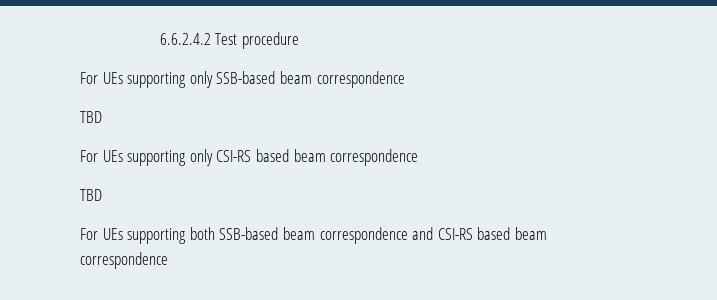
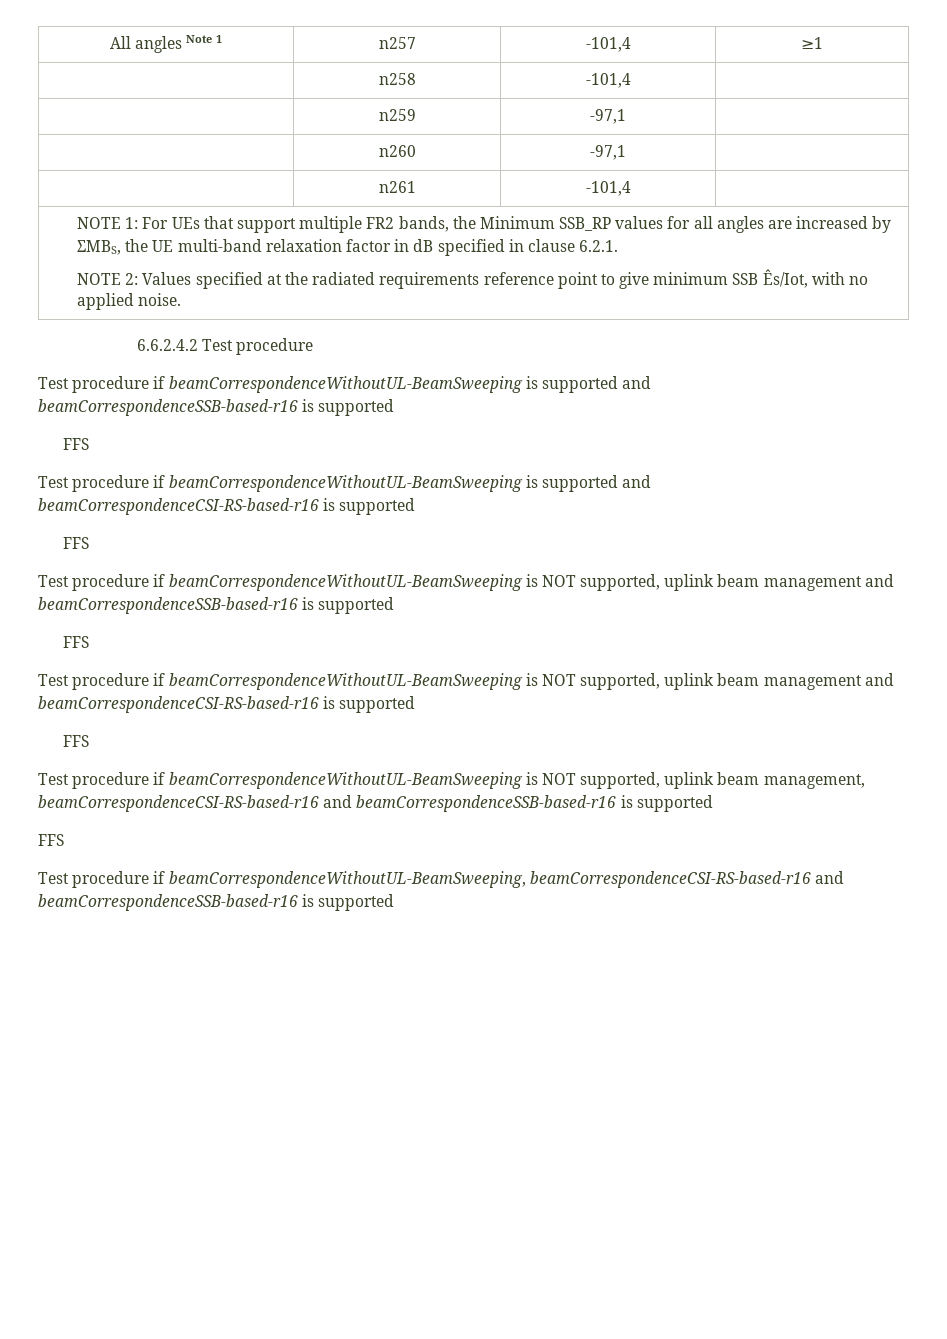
[159,32,299,49] [80,71,405,88] [80,111,102,123] [80,149,419,166] [80,189,102,201] [80,227,547,244] [80,252,168,269] 6.6.2.4.2 Test procedure // For UEs supporting only SSB-based beam correspondence // TBD // For UEs supporting only CSI-RS based beam correspondence // TBD // For UEs supporting both SSB-based beam correspondence and CSI-RS based beam correspondence -> [109,35,223,53] [378,37,416,49] [585,37,631,52] [801,37,823,49] [378,73,416,85] [585,73,631,88] [378,109,416,121] [590,109,626,124] [378,145,416,157] [590,145,626,160] [378,181,416,193] [585,181,631,196] [77,216,892,233] [77,239,619,256] [77,269,869,289] [77,293,182,310] [136,338,314,355] [38,376,652,393] [38,399,395,416] [62,438,89,450] [38,475,652,492] [38,498,416,515] [62,537,89,549] [38,574,894,591] [38,597,395,614] [62,636,89,648] [38,673,894,690] [38,696,416,713] [62,735,89,747] [38,772,865,789] [38,795,713,812] [38,834,64,846] [38,871,844,888] [38,894,395,911] All angles Note 1 | n257 | -101,4 | ≥1 // | n258 | -101,4 | // | n259 | -97,1 | // | n260 | -97,1 | // | n261 | -101,4 | // NOTE 1: For UEs that support multiple FR2 bands, the Minimum SSB_RP values for all angles are increased by ΣMBS, the UE multi-band relaxation factor in dB specified in clause 6.2.1. // NOTE 2: Values specified at the radiated requirements reference point to give minimum SSB Ês/Iot, with no applied noise. // 6.6.2.4.2 Test procedure // Test procedure if beamCorrespondenceWithoutUL-BeamSweeping is supported and beamCorrespondenceSSB-based-r16 is supported // FFS // Test procedure if beamCorrespondenceWithoutUL-BeamSweeping is supported and beamCorrespondenceCSI-RS-based-r16 is supported // FFS // Test procedure if beamCorrespondenceWithoutUL-BeamSweeping is NOT supported, uplink beam management and beamCorrespondenceSSB-based-r16 is supported // FFS // Test procedure if beamCorrespondenceWithoutUL-BeamSweeping is NOT supported, uplink beam management and beamCorrespondenceCSI-RS-based-r16 is supported // FFS // Test procedure if beamCorrespondenceWithoutUL-BeamSweeping is NOT supported, uplink beam management, beamCorrespondenceCSI-RS-based-r16 and beamCorrespondenceSSB-based-r16 is supported // FFS // Test procedure if beamCorrespondenceWithoutUL-BeamSweeping, beamCorrespondenceCSI-RS-based-r16 and beamCorrespondenceSSB-based-r16 is supported

